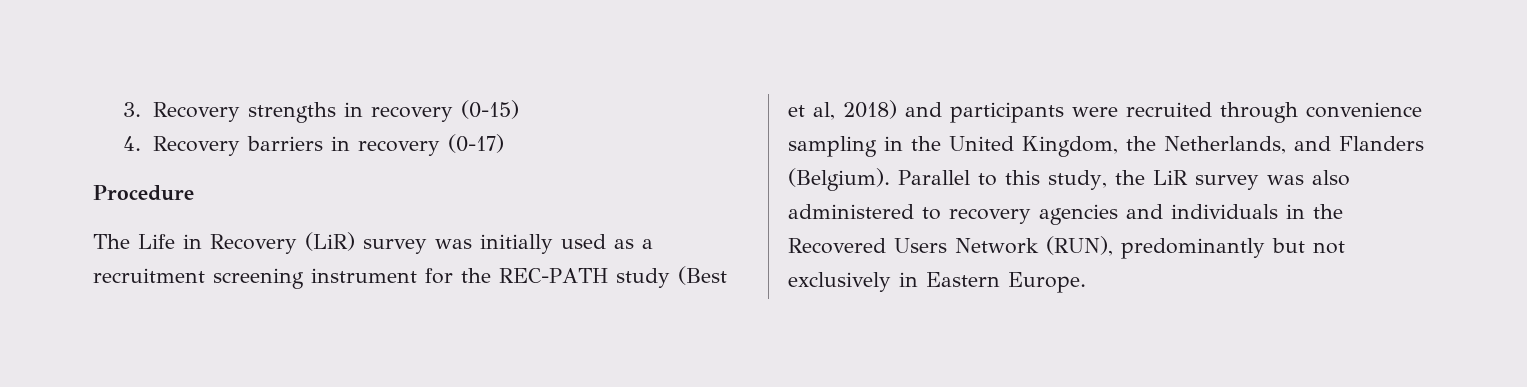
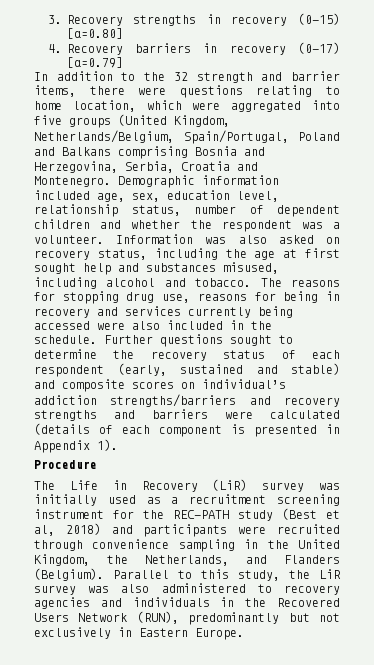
(520, 109) none -> [66,28,123,39] [α=0.80]
(505, 143) none -> [66,57,123,68] [34,71,340,83] [34,85,340,98] [34,100,341,112] [34,114,230,128] [34,130,340,144] [34,146,265,159] [34,161,258,173] [34,175,279,188] [34,190,279,202] [34,204,340,217] [34,219,340,232] [34,234,340,244] [34,248,341,260] [34,262,279,275] [34,277,340,289] [34,291,341,304] [34,306,293,318] [34,320,272,330] [34,334,293,347] [34,349,340,361] [34,363,340,377] [34,379,286,392] [34,394,340,407] [34,409,340,421] [34,423,340,437] [34,439,118,453] [α=0.79] // In addition to the 32 strength and barrier items, there were questions relating to home location, which were aggregated into five groups (United Kingdom, Netherlands/Belgium, Spain/Portugal, Poland and Balkans comprising Bosnia and Herzegovina, Serbia, Croatia and Montenegro. Demographic information included age, sex, education level, relationship status, number of dependent children and whether the respondent was a volunteer. Information was also asked on recovery status, including the age at first sought help and substances misused, including alcohol and tobacco. The reasons for stopping drug use, reasons for being in recovery and services currently being accessed were also included in the schedule. Further questions sought to determine the recovery status of each respondent (early, sustained and stable) and composite scores on individual’s addiction strengths/barriers and recovery strengths and barriers were calculated (details of each component is presented in Appendix 1).

